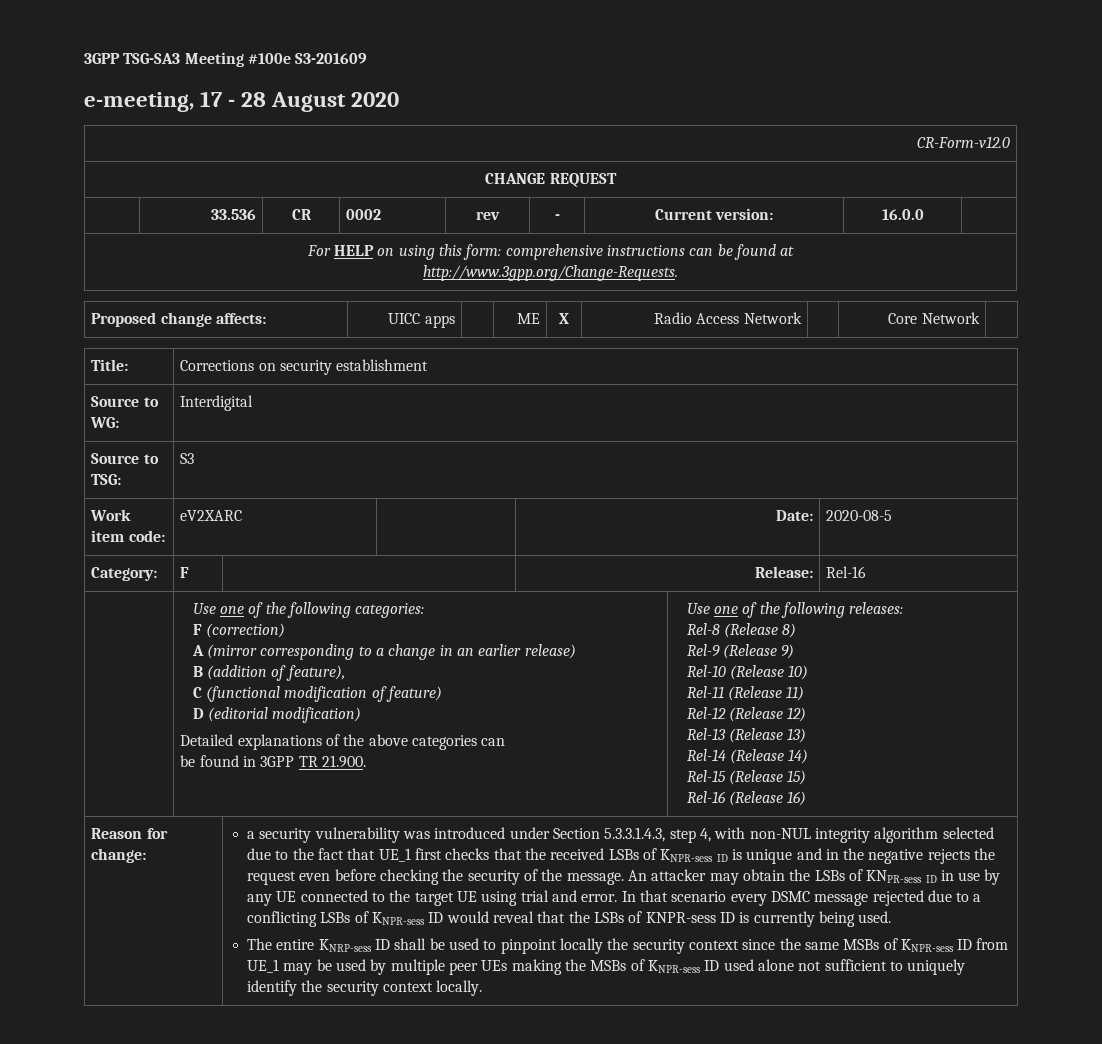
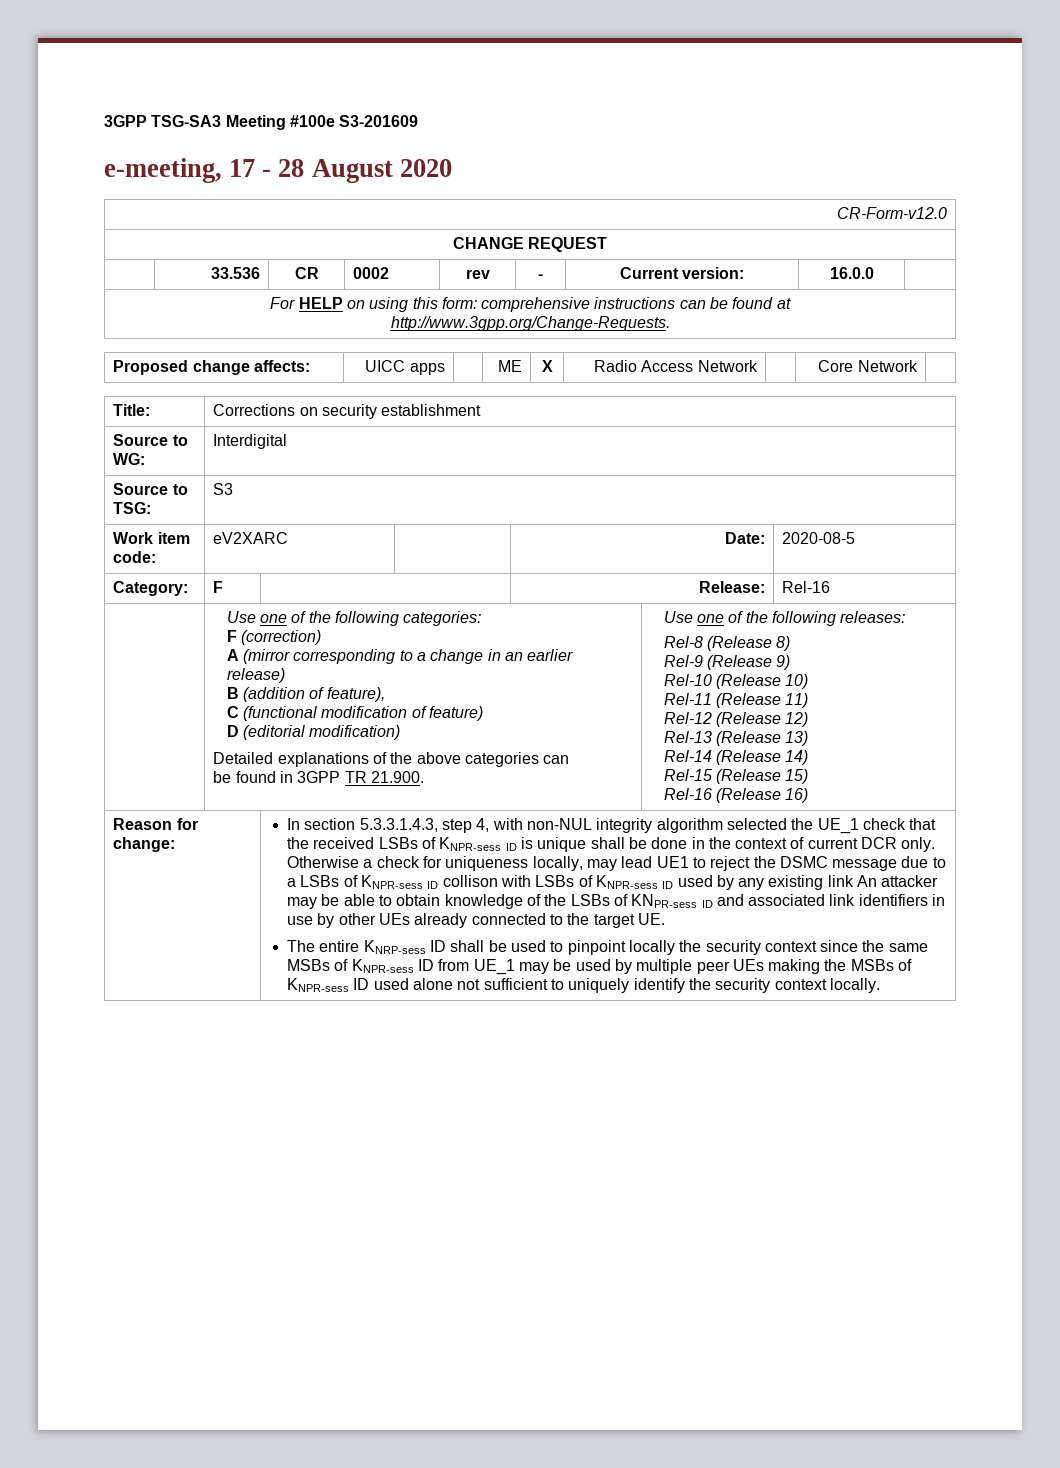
[247,827,600,843] a security vulnerability was introduced under Section -> [286,818,356,830] In section
[247,848,490,862] due to the fact that UE_1 first checks -> [791,818,906,834] the UE_1 check
[796,848,996,864] [247,869,1001,885] [247,890,982,906] [247,911,892,927] and in the negative rejects the request even before checking the security of the message. An attacker may obtain the LSBs of KNPR-sess ID in use by any UE connected to the target UE using trial and error. In that scenario every DSMC message rejected due to a conflicting LSBs of KNPR-sess ID would reveal that the LSBs of KNPR-sess ID is currently being used. -> [590,837,936,852] [286,856,946,871] [286,875,939,890] [286,894,946,909] [286,913,665,928] shall be done in the context of current DCR only. Otherwise a check for uniqueness locally, may lead UE1 to reject the DSMC message due to a LSBs of KNPR-sess ID collison with LSBs of KNPR-sess ID used by any existing link An attacker may be able to obtain knowledge of the LSBs of KNPR-sess ID and associated link identifiers in use by other UEs already connected to the target UE.

